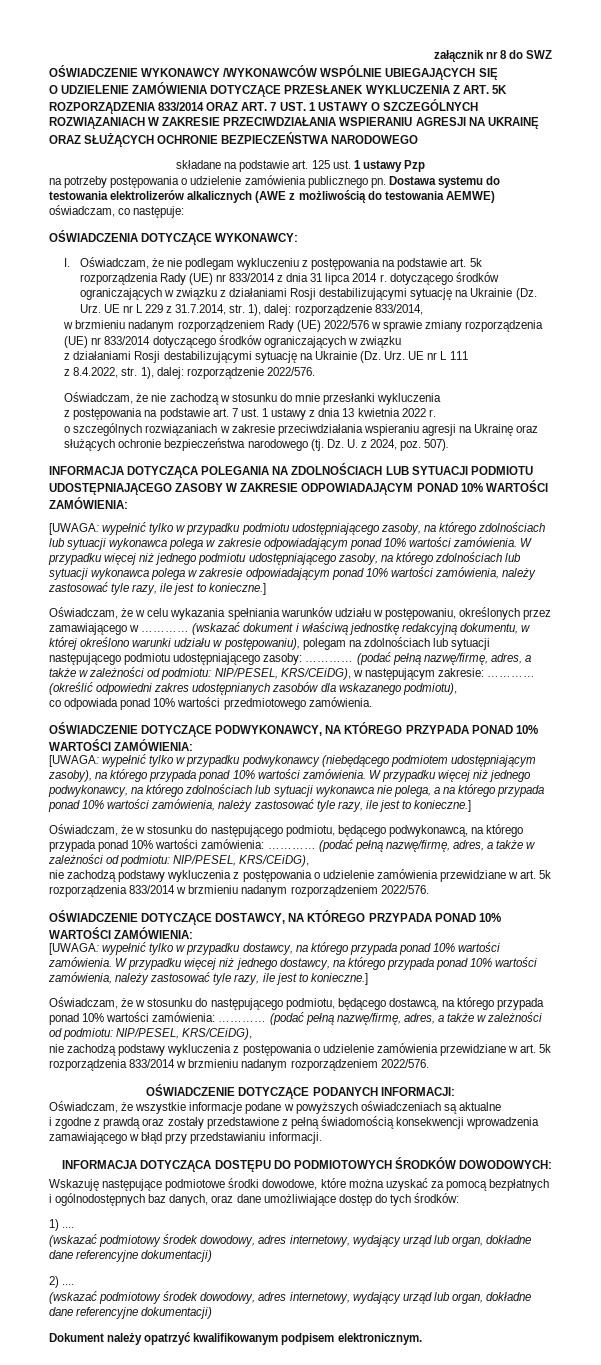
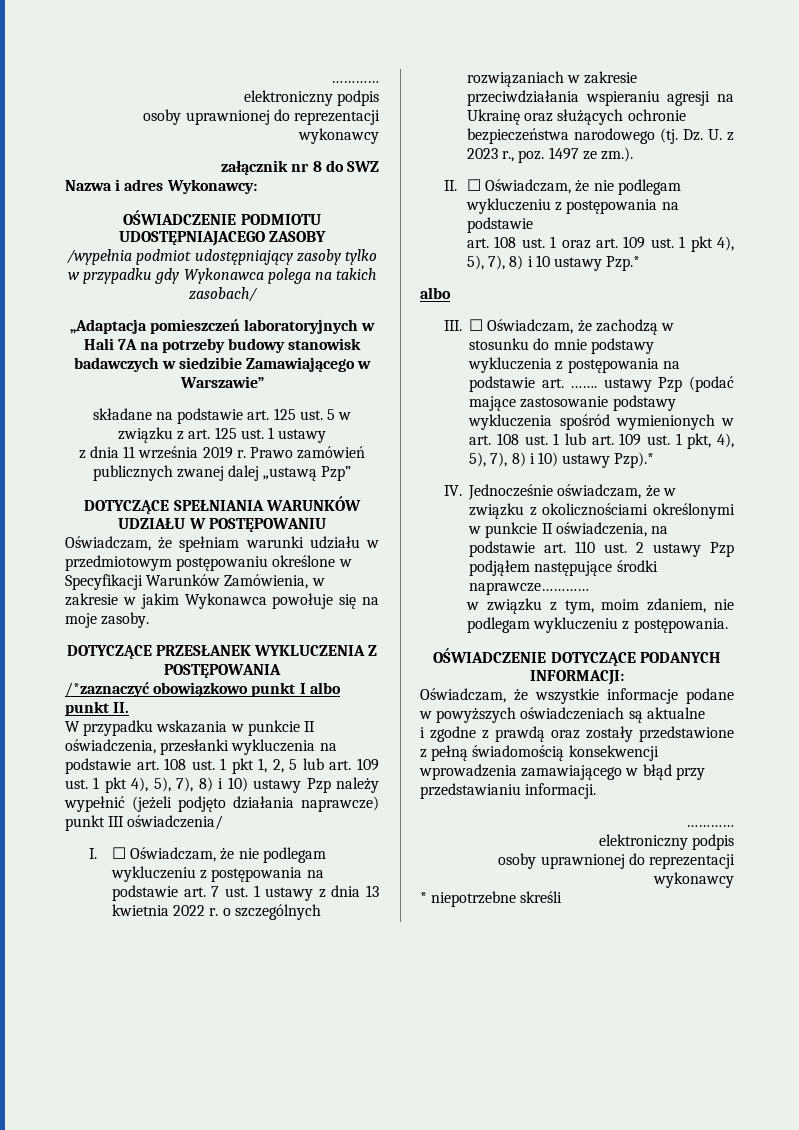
(433, 56) none -> [331,81,379,83] [243,90,379,106] [143,109,380,125] [298,128,379,144] ………… // elektroniczny podpis // osoby uprawnionej do reprezentacji wykonawcy //
[49,65,498,80] [49,82,507,97] [49,99,478,114] [49,117,539,129] [49,132,419,147] OŚWIADCZENIE WYKONAWCY /WYKONAWCÓW WSPÓLNIE UBIEGAJĄCYCH SIĘ // O UDZIELENIE ZAMÓWIENIA DOTYCZĄCE PRZESŁANEK WYKLUCZENIA Z ART. 5K ROZPORZĄDZENIA 833/2014 ORAZ ART. 7 UST. 1 USTAWY O SZCZEGÓLNYCH ROZWIĄZANIACH W ZAKRESIE PRZECIWDZIAŁANIA WSPIERANIU AGRESJI NA UKRAINĘ ORAZ SŁUŻĄCYCH OCHRONIE BEZPIECZEŃSTWA NARODOWEGO -> [65,179,257,194] [123,210,321,225] [118,231,327,246] [67,249,377,265] [67,268,377,284] [188,287,258,302] [69,319,376,334] [83,338,362,353] [73,357,372,372] [179,376,264,388] Nazwa i adres Wykonawcy: // OŚWIADCZENIE PODMIOTU UDOSTĘPNIAJACEGO ZASOBY // /wypełnia podmiot udostępniający zasoby tylko w przypadku gdy Wykonawca polega na takich zasobach/ // „Adaptacja pomieszczeń laboratoryjnych w Hali 7A na potrzeby budowy stanowisk badawczych w siedzibie Zamawiającego w Warszawie”
[353,160,425,172] [49,175,501,188] [49,190,495,203] [49,205,185,218] [49,230,299,245] 1 ustawy Pzp // na potrzeby postępowania o udzielenie zamówienia publicznego pn. Dostawa systemu do testowania elektrolizerów alkalicznych (AWE z możliwością do testowania AEMWE) oświadczam, co następuje: // OŚWIADCZENIA DOTYCZĄCE WYKONAWCY: -> [326,409,352,420] [117,427,327,443] [78,446,366,459] [92,465,352,481] [84,496,361,514] [118,518,326,532] [65,536,379,552] [65,555,352,571] [65,574,325,590] [65,593,379,609] [65,612,150,628] [66,645,378,659] [164,664,281,678] [65,682,341,697] [65,701,130,716] [65,720,315,736] [65,739,337,755] [65,758,379,774] [65,777,379,793] [64,796,379,812] [65,815,224,831] 5 w związku z art. 125 ust. 1 ustawy // z dnia 11 września 2019 r. Prawo zamówień publicznych zwanej dalej „ustawą Pzp” // DOTYCZĄCE SPEŁNIANIA WARUNKÓW UDZIAŁU W POSTĘPOWANIU // Oświadczam, że spełniam warunki udziału w przedmiotowym postępowaniu określone w Specyfikacji Warunków Zamówienia, w zakresie w jakim Wykonawca powołuje się na moje zasoby. // DOTYCZĄCE PRZESŁANEK WYKLUCZENIA Z POSTĘPOWANIA // /*zaznaczyć obowiązkowo punkt I albo punkt II. // W przypadku wskazania w punkcie II oświadczenia, przesłanki wykluczenia na podstawie art. 108 ust. 1 pkt 1, 2, 5 lub art. 109 ust. 1 pkt 4), 5), 7), 8) i 10) ustawy Pzp należy wypełnić (jeżeli podjęto działania naprawcze) punkt III oświadczenia/
(71, 262) none -> [112,847,127,859] ☐
[469,258,482,267] [79,272,499,285] [79,288,537,300] [79,304,423,316] [63,320,544,332] [64,335,401,348] [64,351,468,363] [64,367,315,379] [64,392,442,405] [64,408,229,420] 5k rozporządzenia Rady (UE) nr 833/2014 z dnia 31 lipca 2014 r. dotyczącego środków ograniczających w związku z działaniami Rosji destabilizującymi sytuację na Ukrainie (Dz. Urz. UE nr L 229 z 31.7.2014, str. 1), dalej: rozporządzenie 833/2014, // w brzmieniu nadanym rozporządzeniem Rady (UE) 2022/576 w sprawie zmiany rozporządzenia (UE) nr 833/2014 dotyczącego środków ograniczających w związku // z działaniami Rosji destabilizującymi sytuację na Ukrainie (Dz. Urz. UE nr L 111 // z 8.4.2022, str. 1), dalej: rozporządzenie 2022/576. // Oświadczam, że nie zachodzą w stosunku do mnie przesłanki wykluczenia // z postępowania na podstawie art. -> (206, 892) none
(436, 413) // -> (219, 912) none
[370,439,450,451] [49,463,533,478] [49,480,548,495] [49,497,128,509] [49,522,546,535] [49,537,533,550] [48,552,522,565] [49,567,537,580] [48,582,266,595] [49,607,552,620] [49,622,531,635] [49,637,491,650] [49,652,531,665] [49,667,536,680] [49,682,457,695] [49,697,372,710] [49,722,538,737] [49,739,194,751] [49,754,536,767] [48,769,532,782] [48,784,545,797] [48,799,472,812] [49,824,524,837] [49,839,536,852] [48,854,310,867] [49,869,552,882] [49,885,429,897] [49,910,501,925] [49,927,194,939] [49,942,501,955] [48,957,538,970] [48,972,368,985] [49,997,545,1010] [49,1012,543,1025] [49,1028,253,1040] [49,1043,552,1056] [49,1059,429,1071] 2024, poz. 507). // INFORMACJA DOTYCZĄCA POLEGANIA NA ZDOLNOŚCIACH LUB SYTUACJI PODMIOTU UDOSTĘPNIAJĄCEGO ZASOBY W ZAKRESIE ODPOWIADAJĄCYM PONAD 10% WARTOŚCI ZAMÓWIENIA: // [UWAGA: wypełnić tylko w przypadku podmiotu udostępniającego zasoby, na którego zdolnościach lub sytuacji wykonawca polega w zakresie odpowiadającym ponad 10% wartości zamówienia. W przypadku więcej niż jednego podmiotu udostępniającego zasoby, na którego zdolnościach lub sytuacji wykonawca polega w zakresie odpowiadającym ponad 10% wartości zamówienia, należy zastosować tyle razy, ile jest to konieczne.] // Oświadczam, że w celu wykazania spełniania warunków udziału w postępowaniu, określonych przez zamawiającego w ………… (wskazać dokument i właściwą jednostkę redakcyjną dokumentu, w której określono warunki udziału w postępowaniu), polegam na zdolnościach lub sytuacji następującego podmiotu udostępniającego zasoby: ………… (podać pełną nazwę/firmę, adres, a także w zależności od podmiotu: NIP/PESEL, KRS/CEiDG), w następującym zakresie: ………… (określić odpowiedni zakres udostępnianych zasobów dla wskazanego podmiotu), // co odpowiada ponad 10% wartości przedmiotowego zamówienia. // OŚWIADCZENIE DOTYCZĄCE PODWYKONAWCY, NA KTÓREGO PRZYPADA PONAD 10% WARTOŚCI ZAMÓWIENIA: // [UWAGA: wypełnić tylko w przypadku podwykonawcy (niebędącego podmiotem udostępniającym zasoby), na którego przypada ponad 10% wartości zamówienia. W przypadku więcej niż jednego podwykonawcy, na którego zdolnościach lub sytuacji wykonawca nie polega, a na którego przypada ponad 10% wartości zamówienia, należy zastosować tyle razy, ile jest to konieczne.] // Oświadczam, że w stosunku do następującego podmiotu, będącego podwykonawcą, na którego przypada ponad 10% wartości zamówienia: ………… (podać pełną nazwę/firmę, adres, a także w zależności od podmiotu: NIP/PESEL, KRS/CEiDG), // nie zachodzą podstawy wykluczenia z postępowania o udzielenie zamówienia przewidziane w art. 5k rozporządzenia 833/2014 w brzmieniu nadanym rozporządzeniem 2022/576. // OŚWIADCZENIE DOTYCZĄCE DOSTAWCY, NA KTÓREGO PRZYPADA PONAD 10% WARTOŚCI ZAMÓWIENIA: // [UWAGA: wypełnić tylko w przypadku dostawcy, na którego przypada ponad 10% wartości zamówienia. W przypadku więcej niż jednego dostawcy, na którego przypada ponad 10% wartości zamówienia, należy zastosować tyle razy, ile jest to konieczne.] // Oświadczam, że w stosunku do następującego podmiotu, będącego dostawcą, na którego przypada ponad 10% wartości zamówienia: ………… (podać pełną nazwę/firmę, adres, a także w zależności od podmiotu: NIP/PESEL, KRS/CEiDG), // nie zachodzą podstawy wykluczenia z postępowania o udzielenie zamówienia przewidziane w art. 5k rozporządzenia 833/2014 w brzmieniu nadanym rozporządzeniem 2022/576. -> [467,147,633,163] [443,179,681,195] [466,198,679,214] [467,217,534,233] [467,236,734,252] [467,255,641,271] [420,287,451,299] [443,319,674,335] [469,338,654,354] [468,357,680,373] [469,376,734,392] [469,395,676,411] [468,414,734,430] [469,433,734,449] [469,452,655,468] [443,484,676,500] [469,503,735,519] [468,522,668,538] [469,541,734,557] [469,560,658,576] [469,582,590,595] [466,598,734,614] [467,617,728,633] 2023 r., poz. 1497 ze zm.). // II. ☐ Oświadczam, że nie podlegam wykluczeniu z postępowania na podstawie // art. 108 ust. 1 oraz art. 109 ust. 1 pkt 4), 5), 7), 8) i 10 ustawy Pzp.* // albo // III. ☐ Oświadczam, że zachodzą w stosunku do mnie podstawy wykluczenia z postępowania na podstawie art. ……. ustawy Pzp (podać mające zastosowanie podstawy wykluczenia spośród wymienionych w art. 108 ust. 1 lub art. 109 ust. 1 pkt, 4), 5), 7), 8) i 10) ustawy Pzp).* // IV. Jednocześnie oświadczam, że w związku z okolicznościami określonymi w punkcie II oświadczenia, na podstawie art. 110 ust. 2 ustawy Pzp podjąłem następujące środki naprawcze………… // w związku z tym, moim zdaniem, nie podlegam wykluczeniu z postępowania.
[62,1157,552,1172] [49,1178,550,1191] [49,1193,460,1206] [49,1219,75,1231] [49,1234,532,1247] [49,1250,213,1262] [49,1276,75,1288] [49,1291,532,1304] [49,1307,213,1319] [49,1332,422,1345] INFORMACJA DOTYCZĄCA DOSTĘPU DO PODMIOTOWYCH ŚRODKÓW DOWODOWYCH: // Wskazuję następujące podmiotowe środki dowodowe, które można uzyskać za pomocą bezpłatnych i ogólnodostępnych baz danych, oraz dane umożliwiające dostęp do tych środków: // 1) .... // (wskazać podmiotowy środek dowodowy, adres internetowy, wydający urząd lub organ, dokładne dane referencyjne dokumentacji) // 2) .... // (wskazać podmiotowy środek dowodowy, adres internetowy, wydający urząd lub organ, dokładne dane referencyjne dokumentacji) // Dokument należy opatrzyć kwalifikowanym podpisem elektronicznym. -> [686,825,734,827] [598,834,734,850] [498,853,735,869] [653,872,734,888] [420,891,563,907] ………… // elektroniczny podpis // osoby uprawnionej do reprezentacji wykonawcy // * niepotrzebne skreśli

